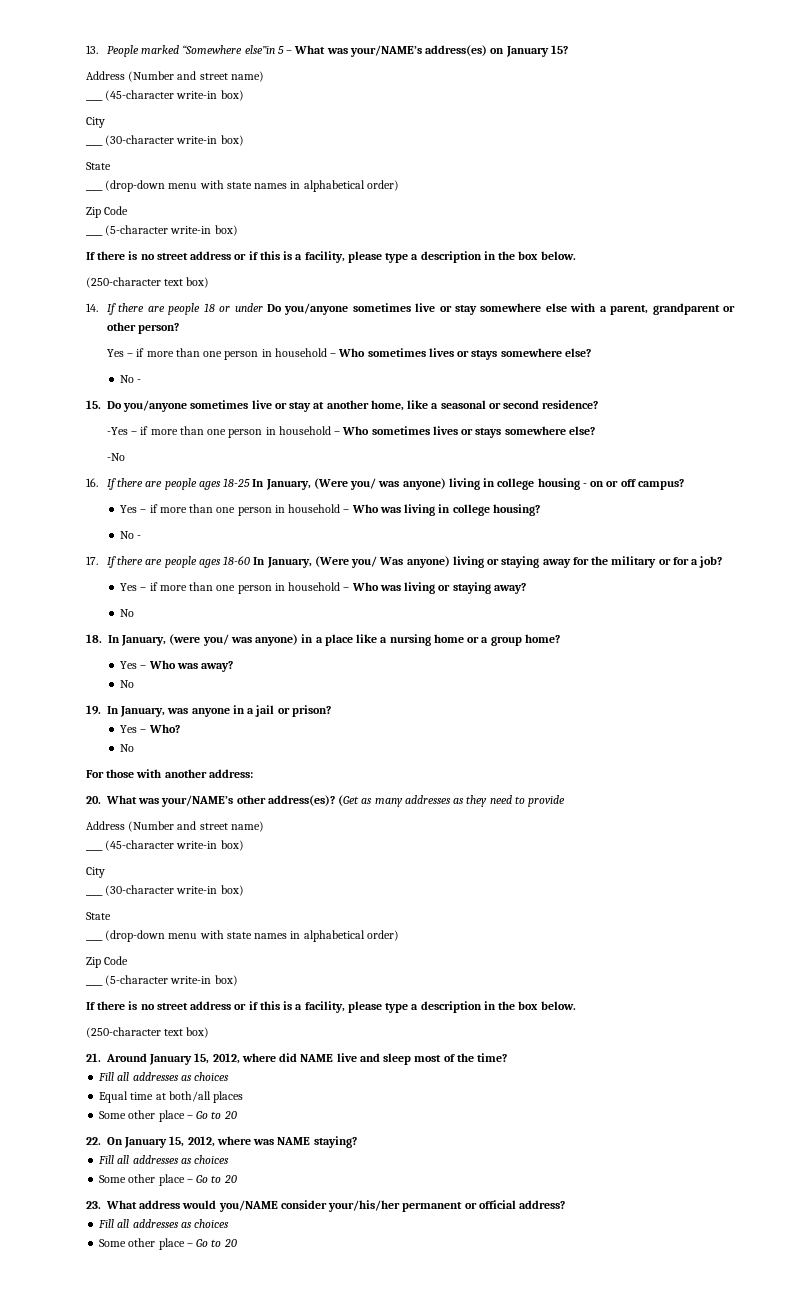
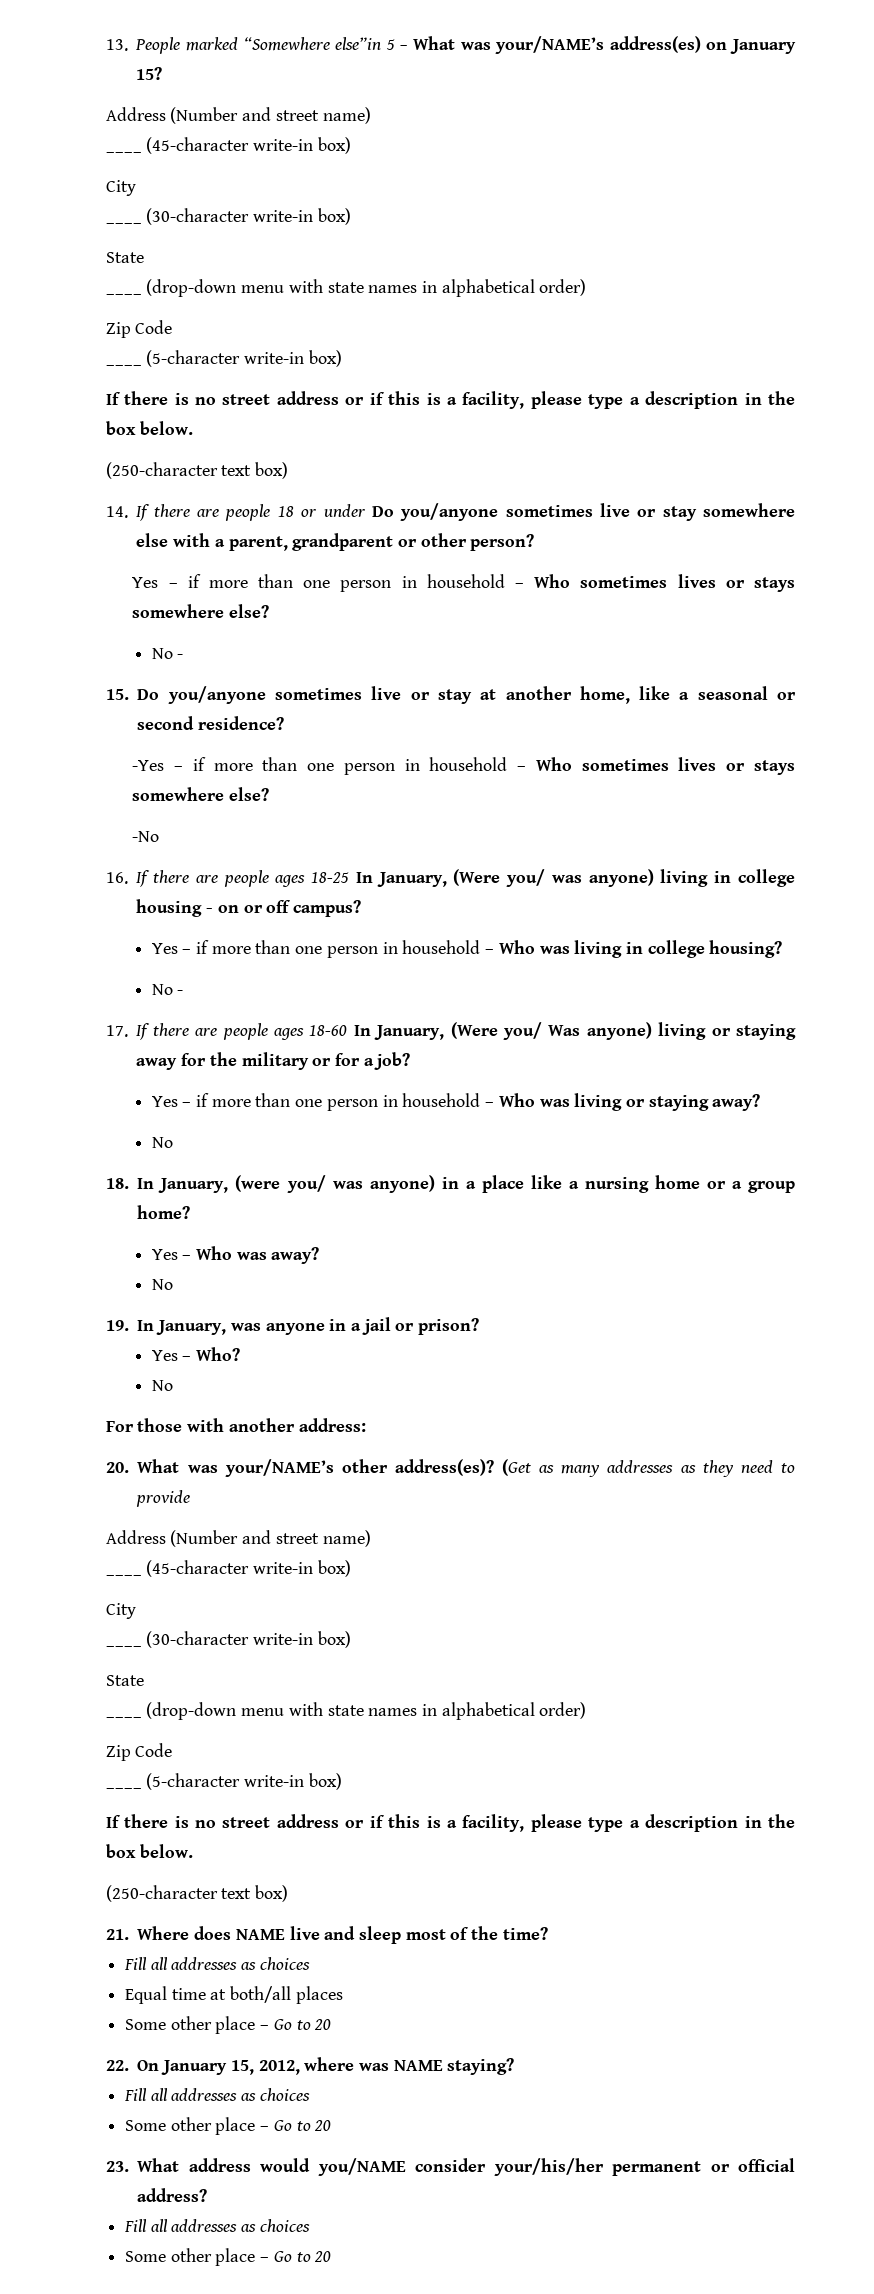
[105,1053,298,1065] Around January 15, 2012, where did -> [137,1926,232,1940] Where does

